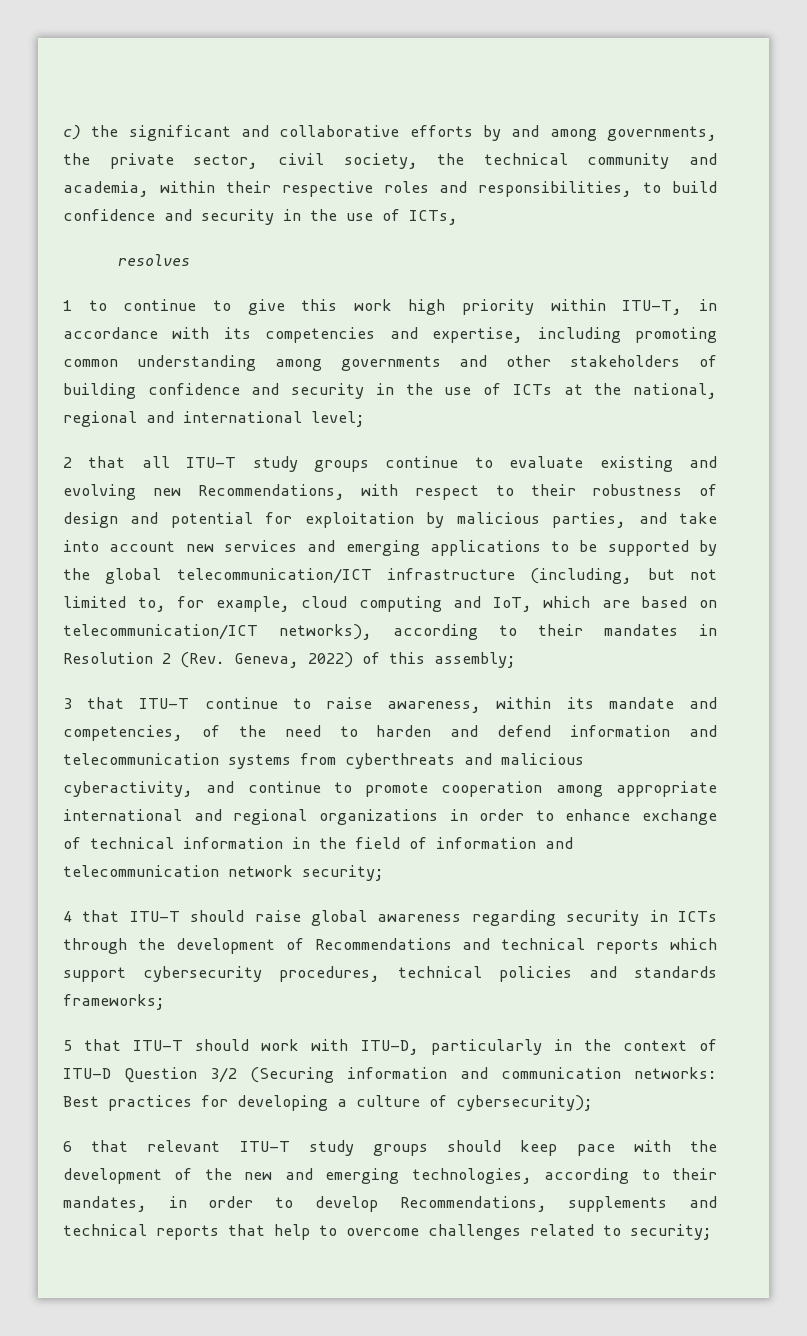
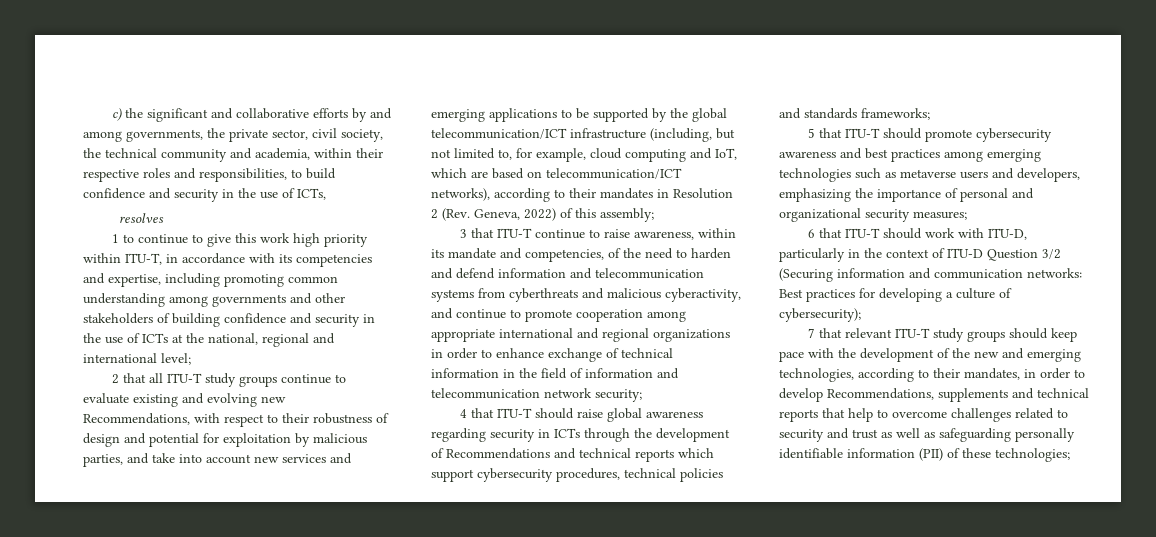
(250, 1045) none -> [925,128,1053,142] [779,148,1041,162] [779,168,1080,182] [779,188,1034,202] [779,208,967,222] [808,228,923,239] promote cybersecurity awareness and best practices among emerging technologies such as metaverse users and developers, emphasizing the importance of personal and organizational security measures; // 6 that ITU-T should
[63,1141,72,1152] 6 -> [808,328,816,338] 7
[630,1224,712,1240] security; -> [779,428,1075,442] [779,448,1070,462] security and trust as well as safeguarding personally identifiable information (PII) of these technologies;

